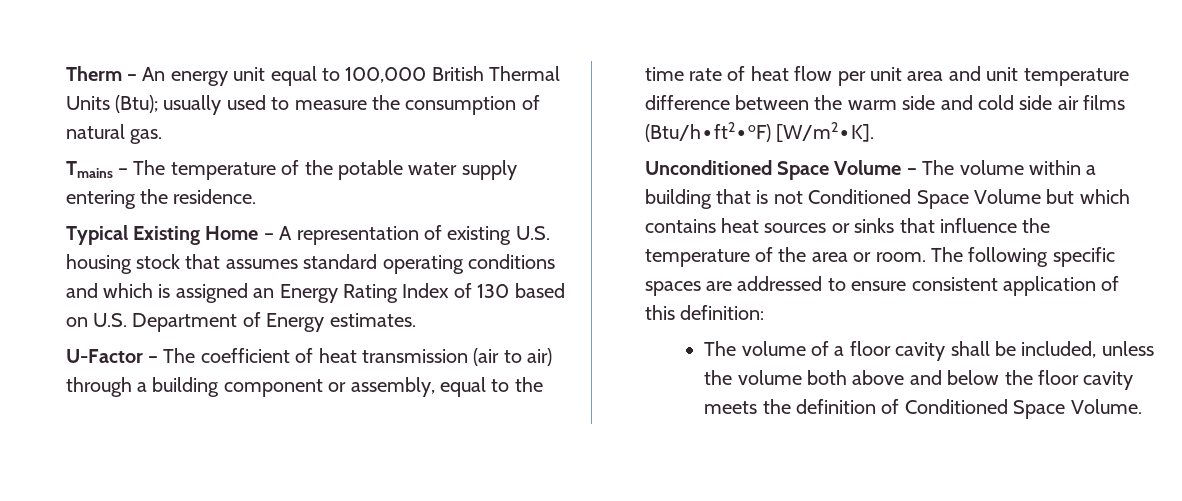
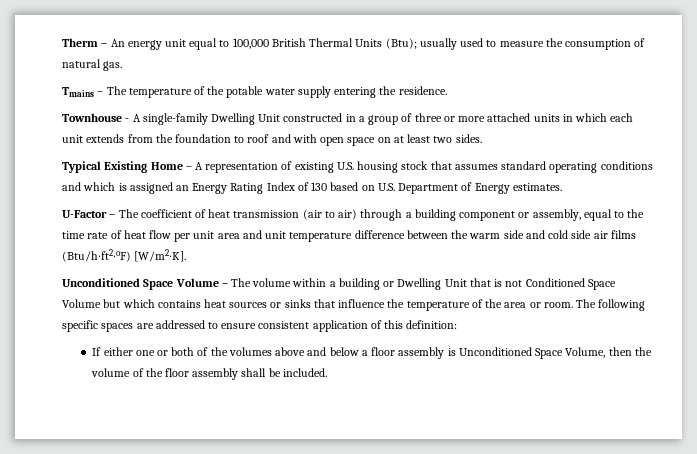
(257, 196) none -> [62,113,634,125] [62,134,482,146] // Townhouse - A single-family Dwelling Unit constructed in a group of three or more attached units in which each unit extends from the foundation to roof and with open space on at least two sides.
(712, 199) none -> [383,278,467,290] or Dwelling Unit
[704,341,1154,361] [704,370,1134,390] [704,399,1142,419] The volume of a floor cavity shall be included, unless the volume both above and below the floor cavity meets the definition of Conditioned Space Volume. -> [92,347,652,359] [91,368,327,380] If either one or both of the volumes above and below a floor assembly is Unconditioned Space Volume, then the volume of the floor assembly shall be included.

